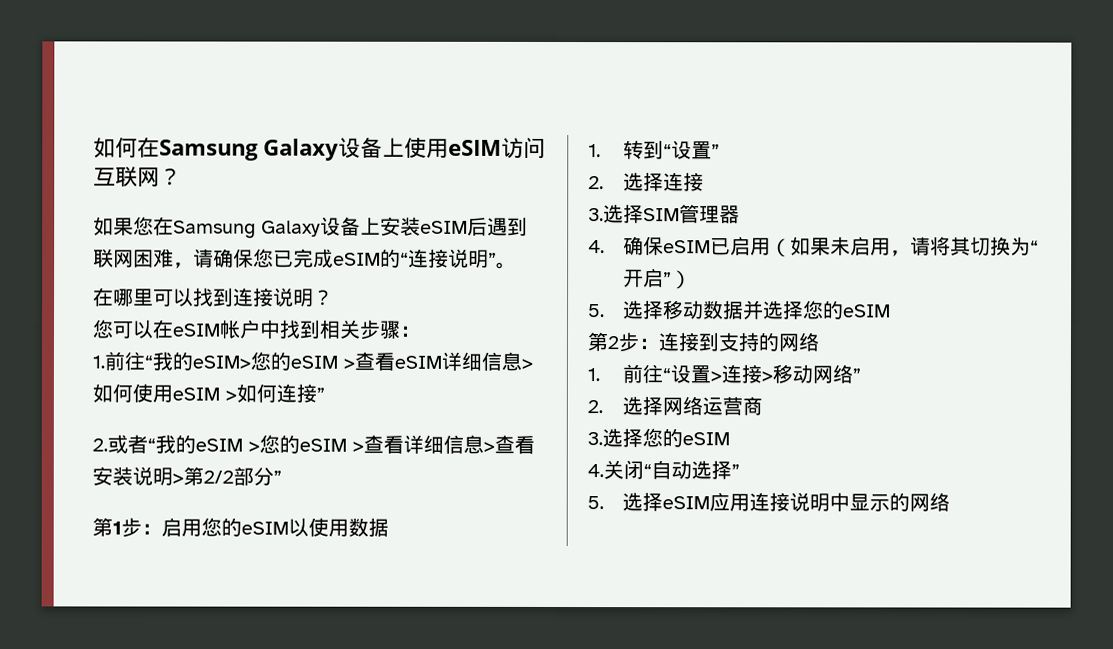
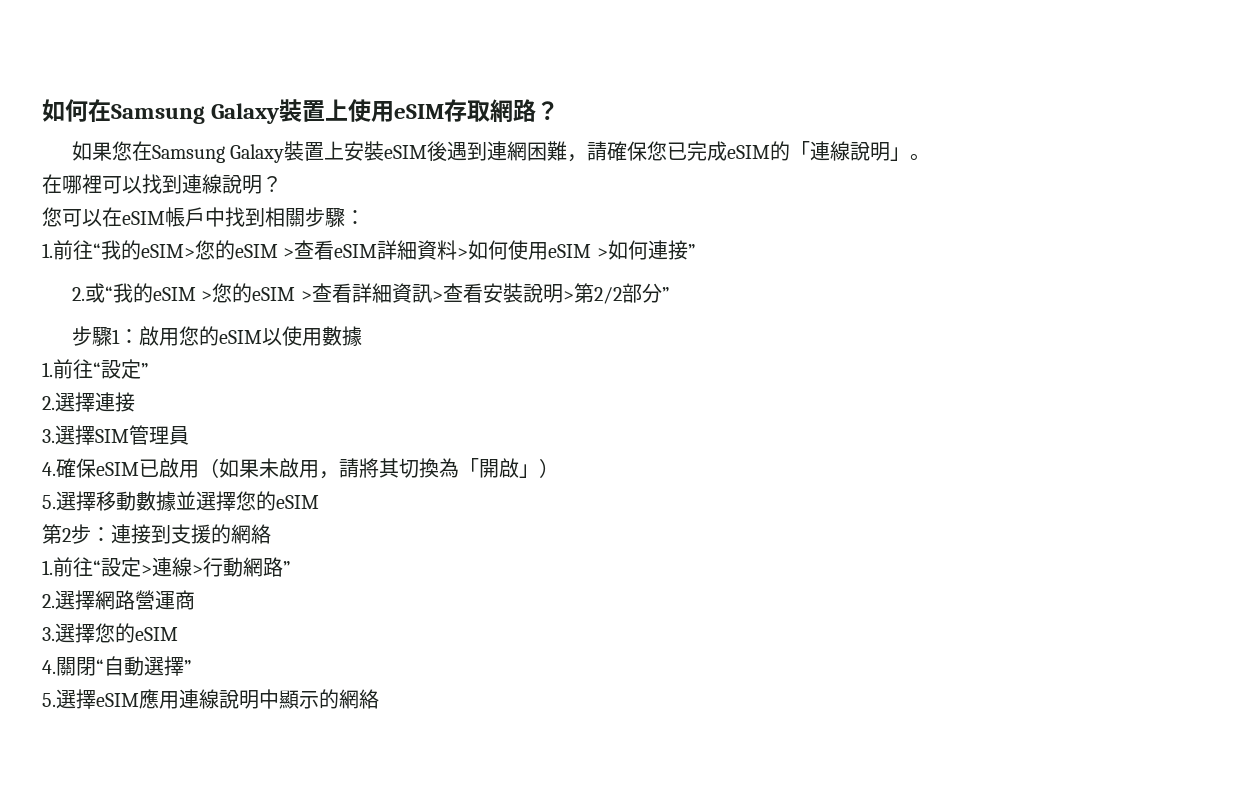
[338,137,383,159] 设备 -> [279,99,326,122] 裝置
[501,136,546,159] [93,166,160,187] 访问互联网 -> [444,99,537,123] 存取網路
[320,216,528,236] [93,248,497,269] 设备上安装eSIM后遇到联网困难，请确保您已完成eSIM的“连接说明” -> [284,141,911,162] 裝置上安裝eSIM後遇到連網困難，請確保您已完成eSIM的「連線說明」
[133,288,154,307] 里 -> [82,174,102,194] 裡
[233,287,294,307] 连接说 -> [182,174,242,194] 連線說
[219,319,261,339] 帐户 -> [165,207,205,227] 帳戶
[339,319,401,340] 关步骤 -> [285,207,345,228] 關步驟
[441,351,522,371] 详细信息 -> [377,240,458,260] 詳細資料
[276,383,297,403] 连 -> [647,240,668,260] 連
[127,434,148,454] 者 -> (105, 293) none
[403,434,484,454] 详细信息 -> [351,283,432,303] 詳細資訊
[112,466,153,486] 装说 -> [502,283,543,303] 裝說
[92,517,182,538] 第1步：启 -> [71,326,159,347] 步驟1：啟
[348,517,389,537] [588,140,720,160] [588,172,684,192] 数据 // 1.转到“设置” // 2.选择连 -> [321,326,362,346] [42,359,149,379] [42,392,115,412] 數據 // 1.前往“設定” // 2.選擇連
[603,204,644,224] 选择 -> [55,425,95,445] 選擇
[719,205,740,224] [588,236,644,256] 器 // 4.确 -> [169,426,189,445] [42,458,76,478] 員 // 4.確
[729,236,751,256] 启 -> [159,458,179,478] 啟
[849,236,1039,257] [622,268,692,290] [588,300,804,321] 启用，请将其切换为“开启”） // 5.选择移动数据并选择 -> [279,458,559,479] [42,491,236,511] 啟用，請將其切換為「開啟」） // 5.選擇移動數據並選擇
[658,332,819,352] [587,364,861,384] [587,396,743,416] 连接到支持的网络 // 1.前往“设置>连接>移动网络” // 2.选择网络运营 -> [111,524,271,544] [42,557,291,577] [42,590,175,610] 連接到支援的網絡 // 1.前往“設定>連線>行動網路” // 2.選擇網路營運
[602,428,643,448] 选择 -> [55,623,95,643] 選擇
[603,460,740,480] [587,492,950,512] 关闭“自动选择” // 5.选择eSIM应用连接说明中显示的网络 -> [56,656,192,676] [42,689,379,709] 關閉“自動選擇” // 5.選擇eSIM應用連線說明中顯示的網絡

